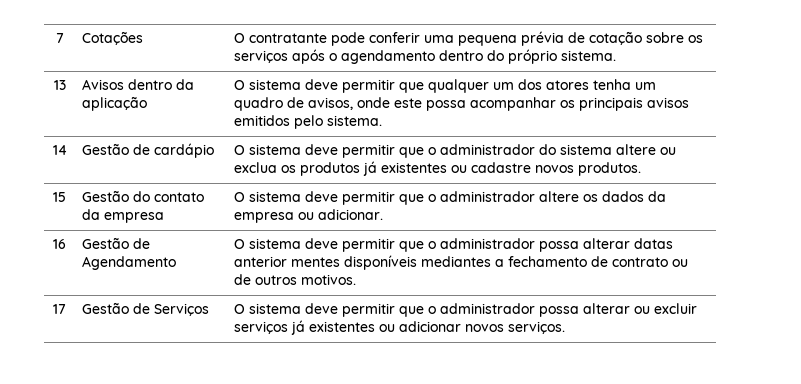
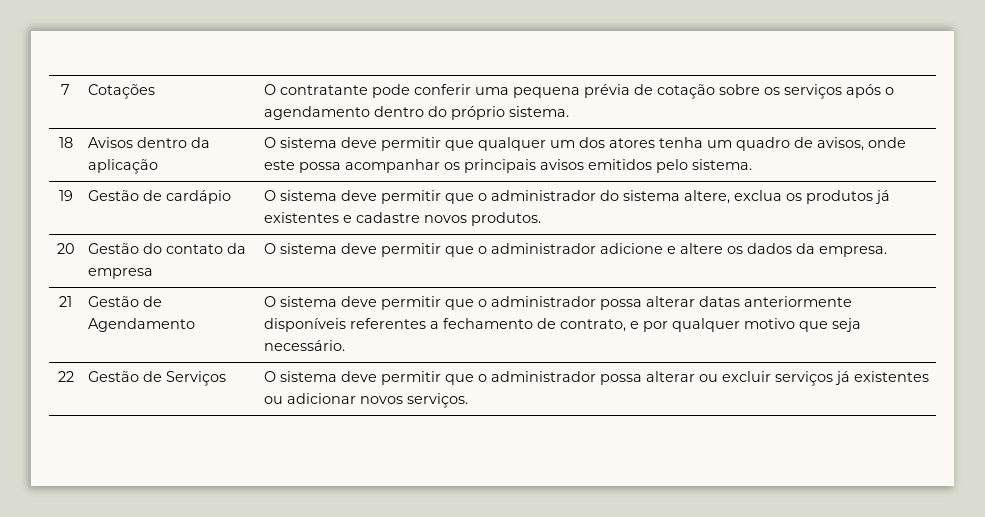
[53,80,66,90] 13 -> [58,137,73,148] 18
[52,145,67,155] 14 -> [58,190,73,201] 19
[615,144,676,155] altere ou -> [683,190,730,204] altere,
[450,165,467,173] ou -> [342,215,352,223] e
[53,192,66,202] 15 -> [56,243,75,254] 20
(535, 196) none -> [599,243,676,254] adicione e
[233,209,383,223] [53,239,66,249] empresa ou adicionar. // 16 -> [818,246,887,257] [59,296,72,307] empresa. // 21
[233,255,688,270] [233,274,356,285] [53,304,66,314] anterior mentes disponíveis mediantes a fechamento de contrato ou de outros motivos. // 17 -> [743,296,852,307] [263,318,861,332] [263,340,345,351] [57,371,74,382] anteriormente disponíveis referentes a fechamento de contrato, e por qualquer motivo que seja necessário. // 22

